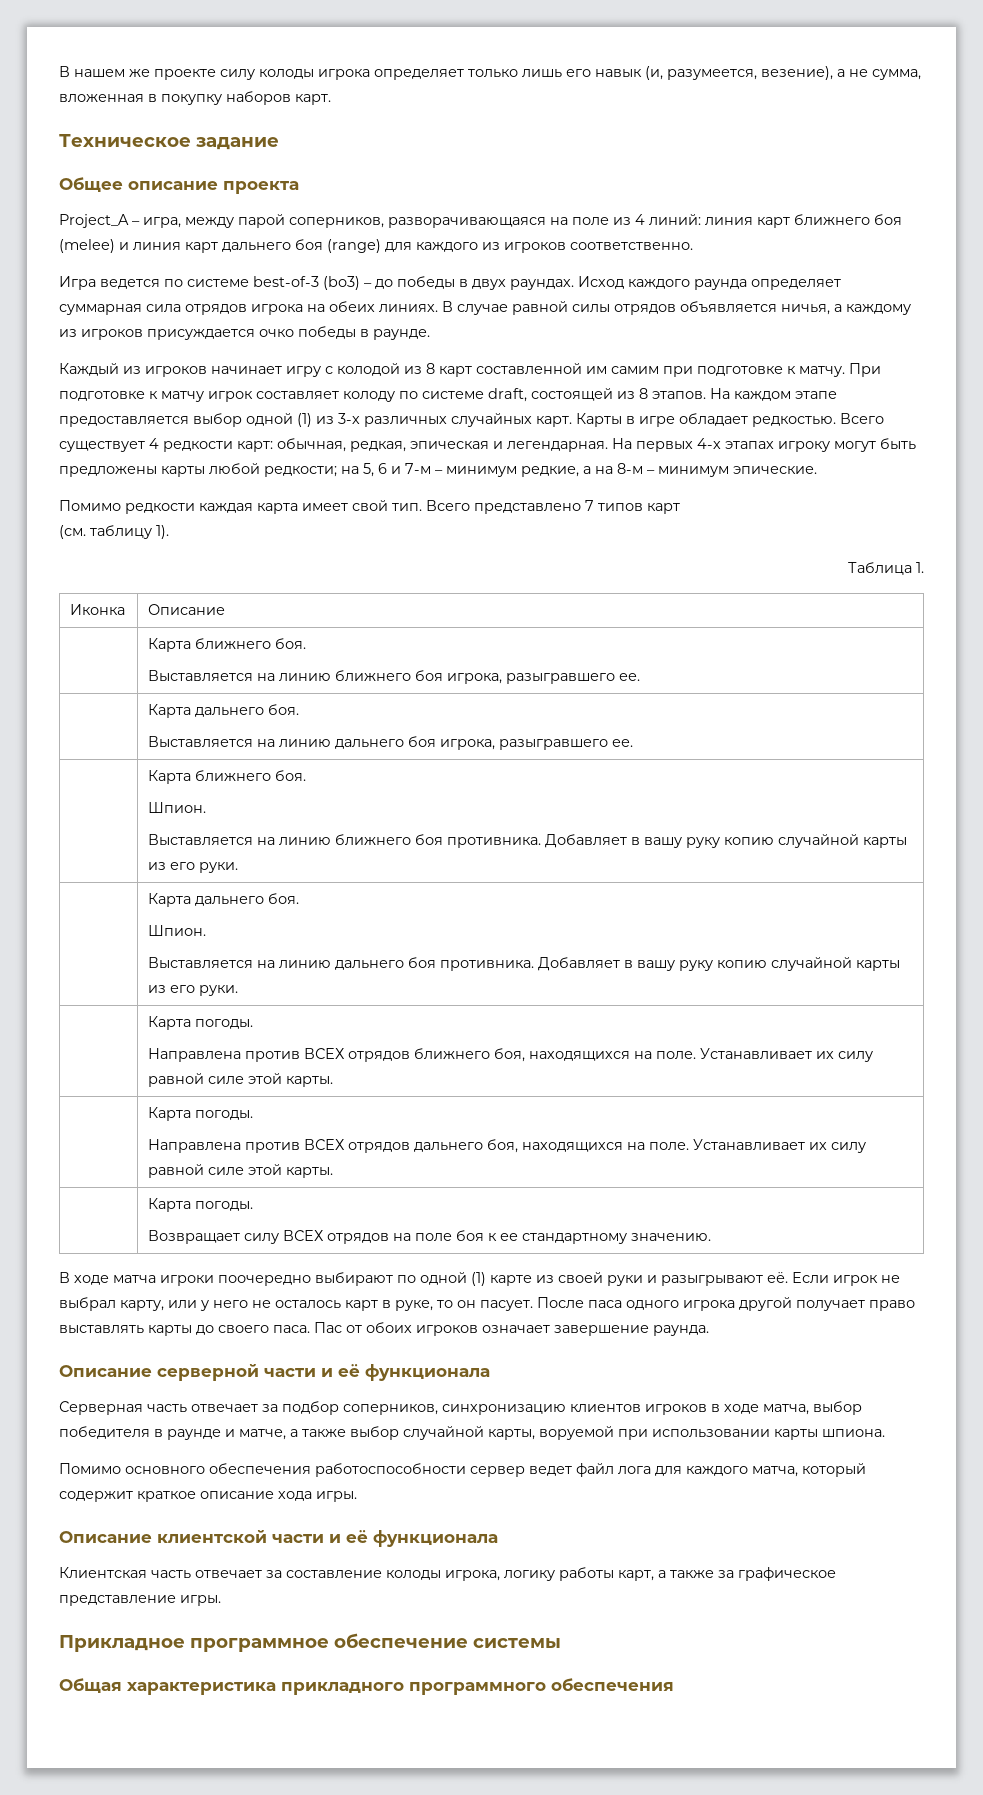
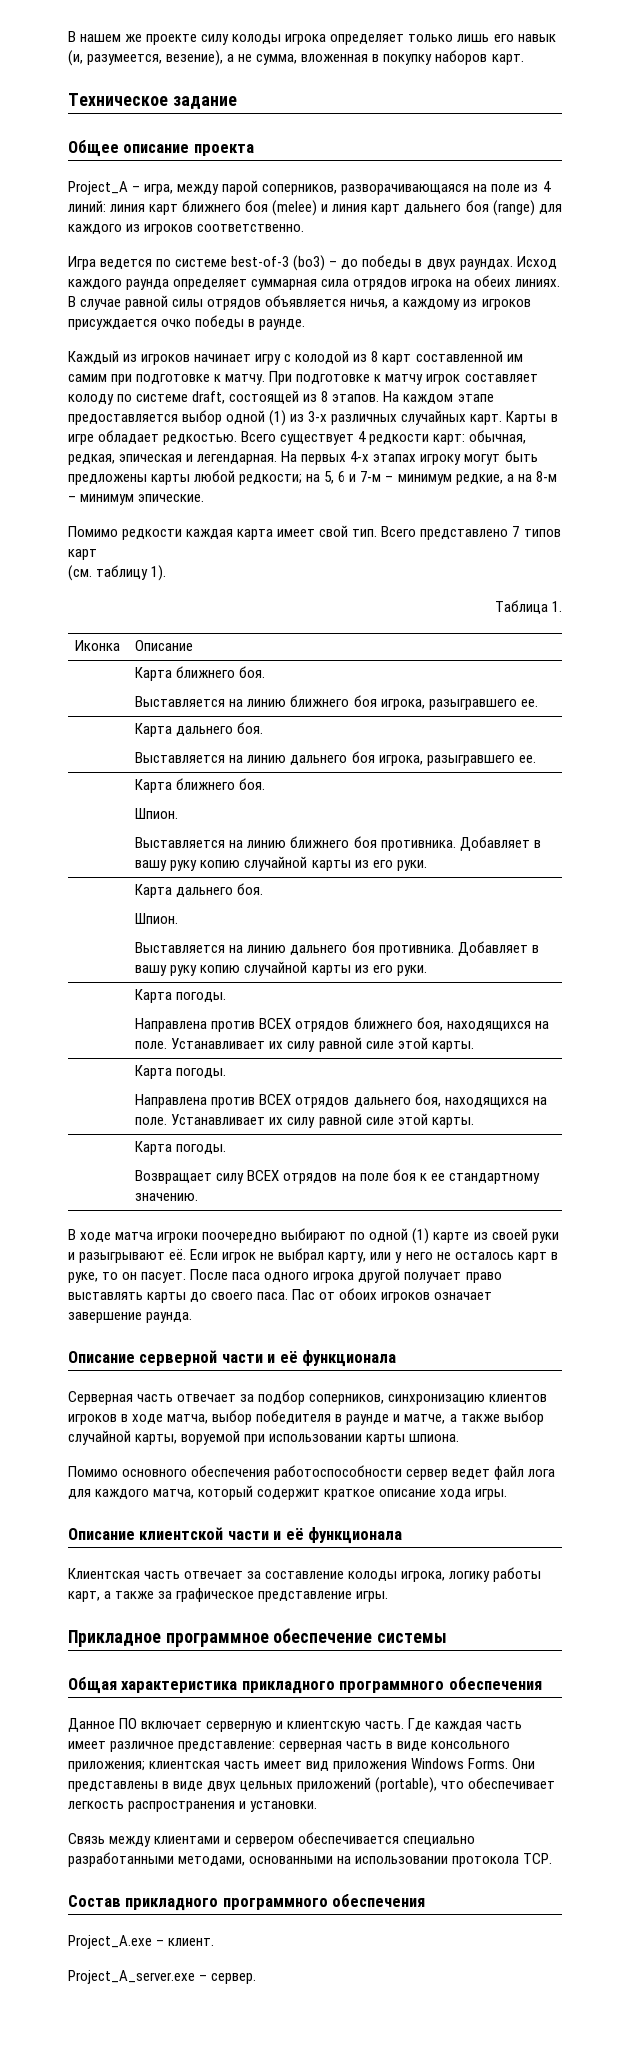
(674, 1684) none -> [68,1718,523,1732] [68,1741,511,1752] [68,1758,536,1772] [68,1777,556,1793] [68,1801,318,1812] [68,1832,476,1847] [68,1852,553,1867] [68,1894,426,1911] [68,1935,215,1949] [68,1970,257,1984] // Данное ПО включает серверную и клиентскую часть. Где каждая часть имеет различное представление: серверная часть в виде консольного приложения; клиентская часть имеет вид приложения Windows Forms. Они представлены в виде двух цельных приложений (portable), что обеспечивает легкость распространения и установки. // Связь между клиентами и сервером обеспечивается специально разработанными методами, основанными на использовании протокола TCP. // Состав прикладного программного обеспечения // Project_A.exe – клиент. // Project_A_server.exe – сервер.

